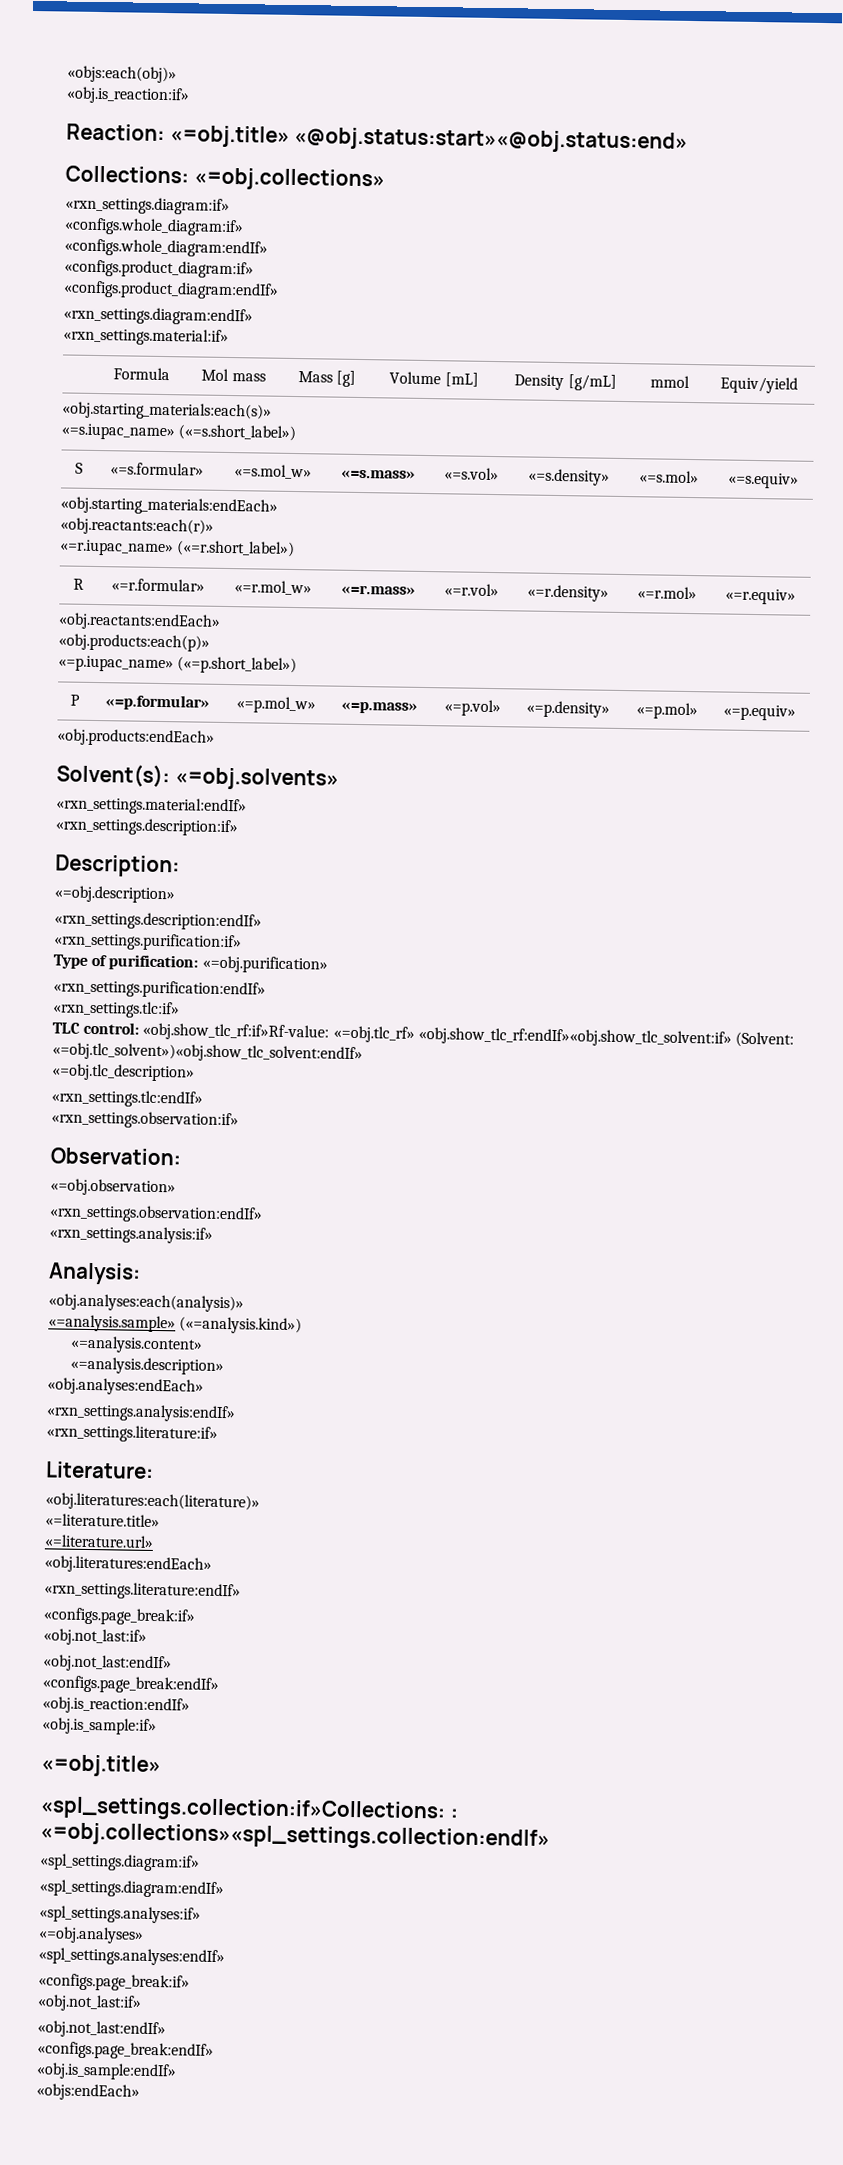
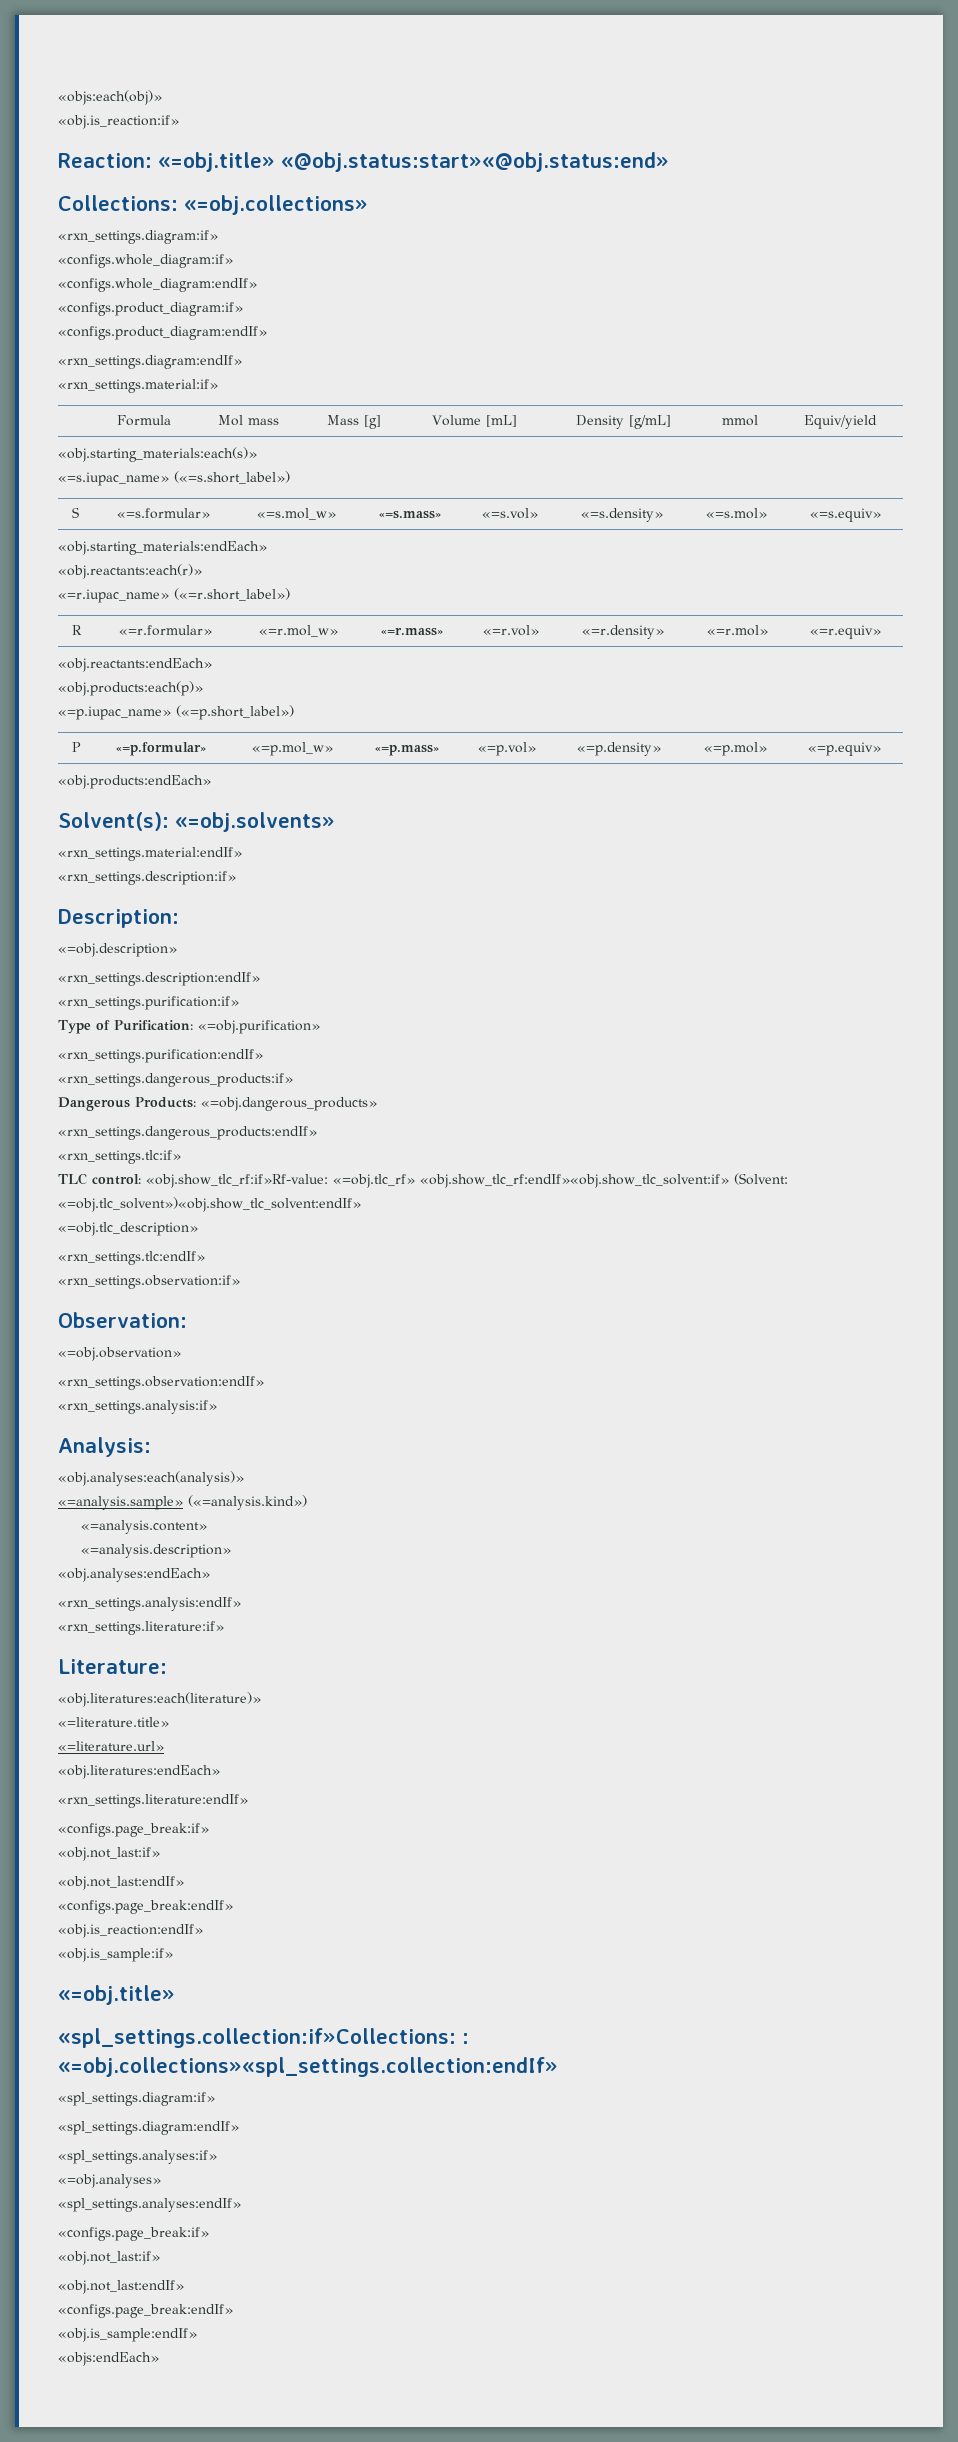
[108,954,199,971] purification: -> [114,1020,193,1031] Purification:
(266, 989) none -> [58,1073,293,1087] [58,1097,377,1111] [58,1126,317,1140] // «rxn_settings.dangerous_products:if» // Dangerous Products: «=obj.dangerous_products» // «rxn_settings.dangerous_products:endIf»

